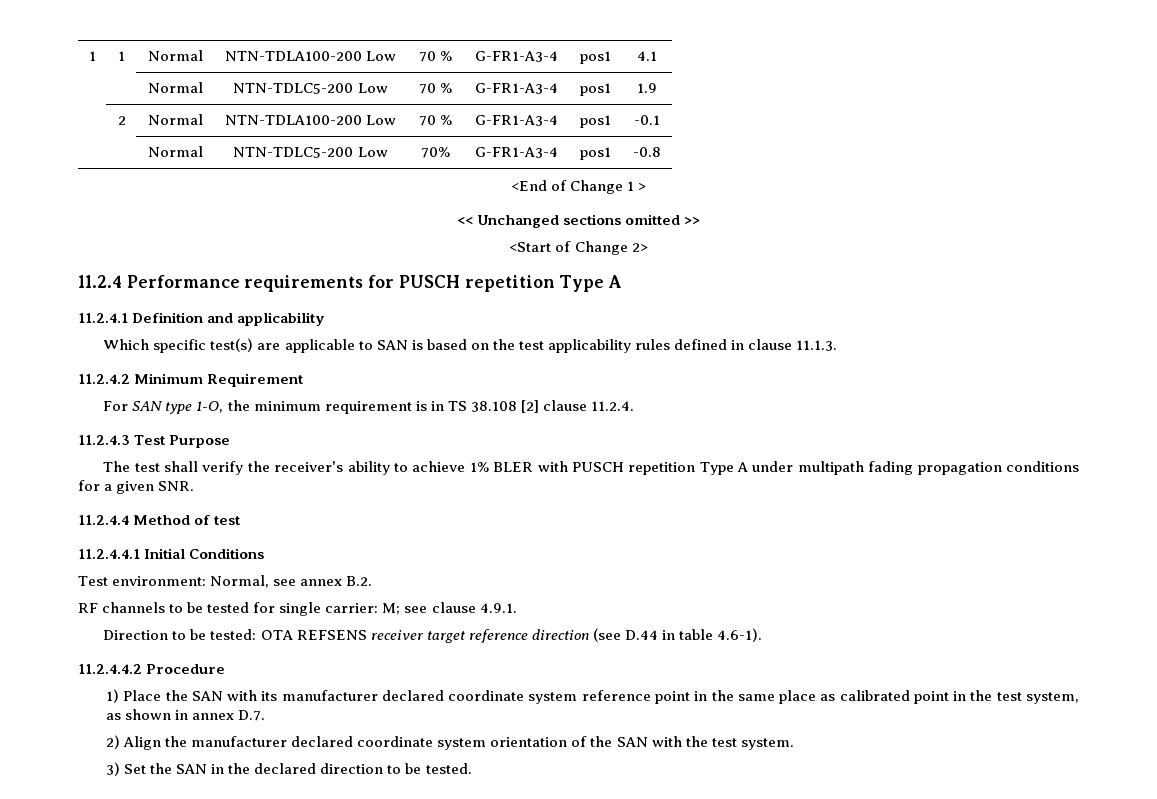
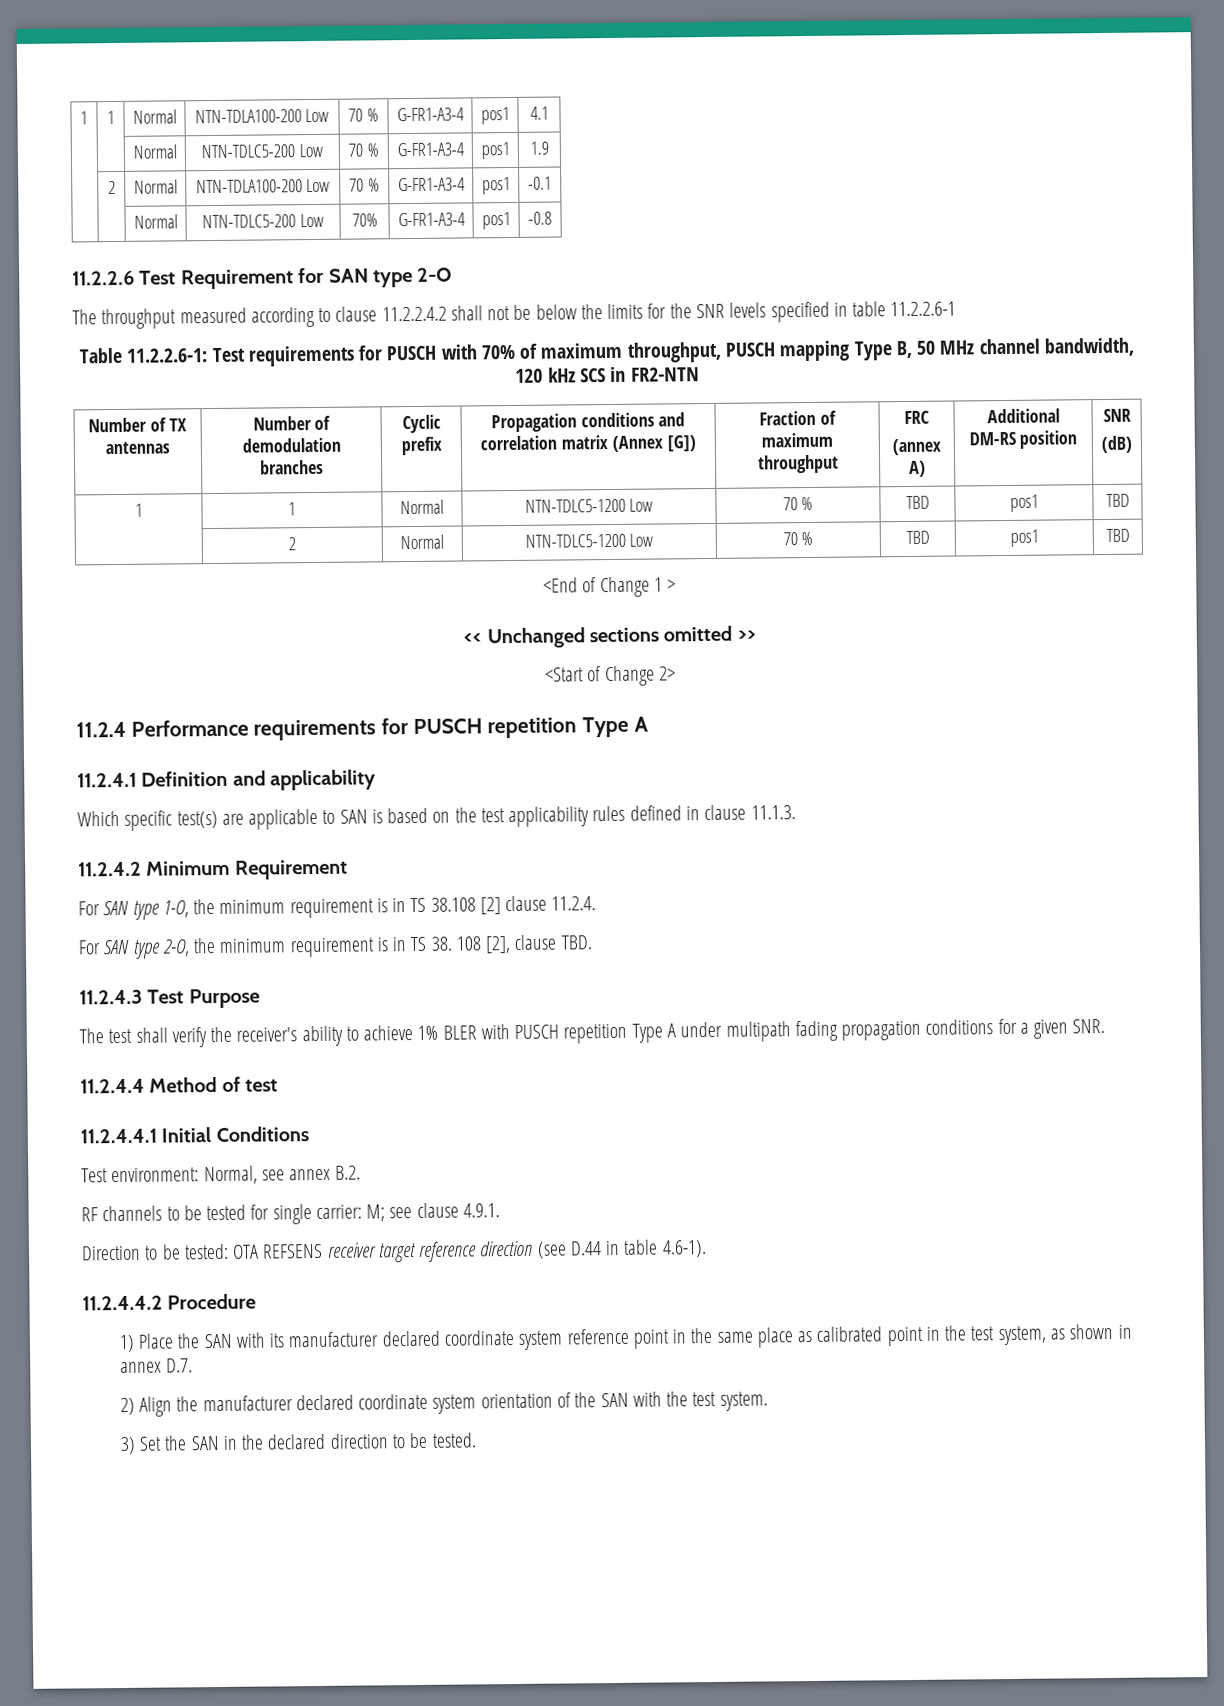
(661, 152) none -> [72,267,453,290] [72,301,957,330] [79,337,1134,367] [515,366,700,383] [88,417,187,433] [105,441,170,455] [252,415,332,431] [241,437,341,453] [260,459,324,475] [401,414,441,434] [400,436,442,456] [490,412,686,433] [480,435,696,452] [759,410,837,426] [761,432,833,448] [756,454,839,474] [904,410,929,425] [892,438,941,456] [909,460,926,477] [986,408,1060,424] [968,430,1078,449] [1102,408,1131,423] [1101,435,1132,454] [134,503,143,517] [288,502,296,516] [400,499,444,515] [524,498,654,513] [782,496,814,511] [905,495,930,510] [1009,494,1039,512] [1105,493,1130,507] [288,537,296,551] [400,534,444,550] [524,533,654,548] [782,531,814,546] [905,530,930,545] [1009,529,1039,547] [1105,528,1130,542] // 11.2.2.6 Test Requirement for SAN type 2-O // The throughput measured according to clause 11.2.2.4.2 shall not be below the limits for the SNR levels specified in table 11.2.2.6-1 // Table 11.2.2.6-1: Test requirements for PUSCH with 70% of maximum throughput, PUSCH mapping Type B, 50 MHz channel bandwidth, 120 kHz SCS in FR2-NTN // Number of TX antennas | Number of demodulation branches | Cyclic prefix | Propagation conditions and correlation matrix (Annex [G]) | Fraction of maximum throughput | FRC // (annex A) | Additional DM-RS position | SNR // (dB) // 1 | 1 | Normal | NTN-TDLC5-1200 Low | 70 % | TBD | pos1 | TBD // | 2 | Normal | NTN-TDLC5-1200 Low | 70 % | TBD | pos1 | TBD
(634, 406) none -> [78,934,592,959] // For SAN type 2-O, the minimum requirement is in TS 38. 108 [2], clause TBD.

